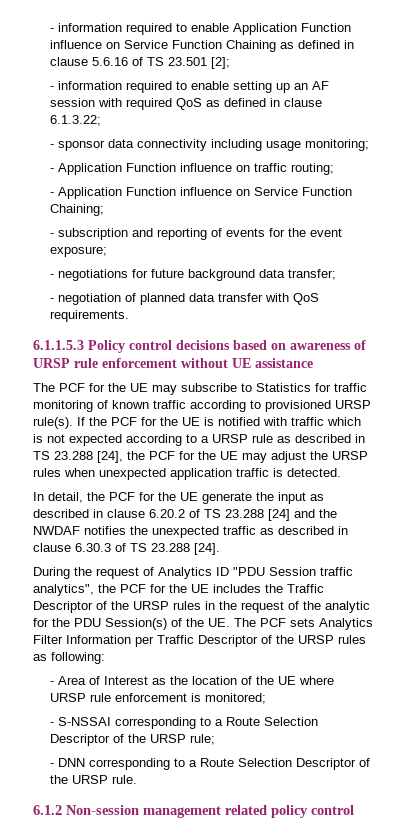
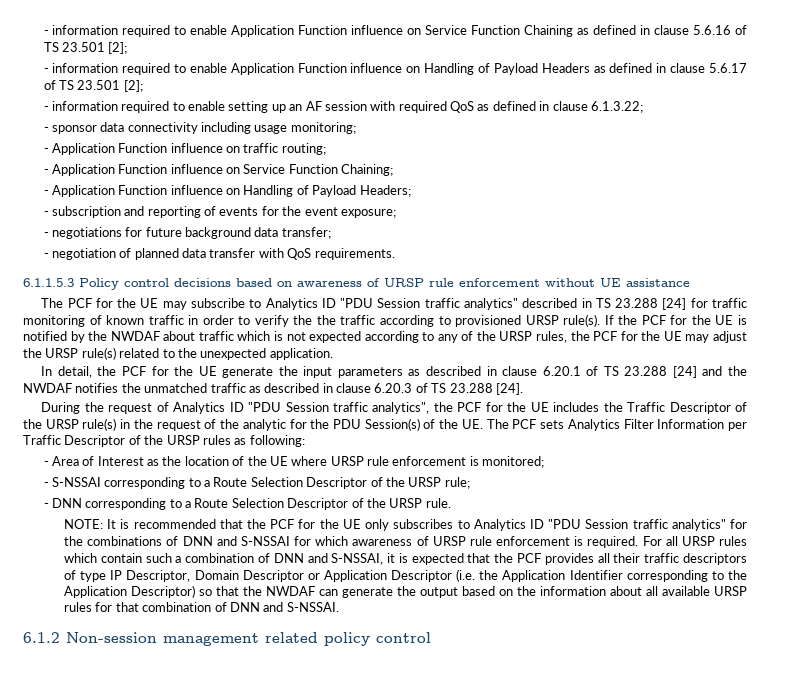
(231, 63) none -> [43,63,747,75] [43,80,143,92] // - information required to enable Application Function influence on Handling of Payload Headers as defined in clause 5.6.17 of TS 23.501 [2];
(105, 210) none -> [43,185,411,197] // - Application Function influence on Handling of Payload Headers;
[256,383,311,392] Statistics -> [265,298,687,310] Analytics ID "PDU Session traffic analytics" described in TS 23.288 [24]
(186, 404) none -> [188,315,376,327] in order to verify the the traffic
[263,417,287,426] with -> [70,331,196,343] by the NWDAF about
[201,434,365,443] [33,451,123,463] a URSP rule as described in TS 23.288 [24], -> [437,331,568,343] any of the URSP rules,
[33,468,341,480] rules when unexpected application traffic is detected. -> [81,347,333,360] rule(s) related to the unexpected application.
[310,494,324,501] [33,509,185,518] as described in clause 6.20.2 -> [337,366,581,378] parameters as described in clause 6.20.1
[152,526,219,538] unexpected -> [144,383,208,393] unmatched
[75,543,111,552] 6.30.3 -> [374,383,413,393] 6.20.3
[173,601,201,610] rules -> [82,418,117,431] rule(s)
(138, 779) none -> [63,519,747,531] [63,536,747,548] [63,553,748,565] [63,569,747,582] [63,585,747,598] [63,602,339,612] // NOTE: It is recommended that the PCF for the UE only subscribes to Analytics ID "PDU Session traffic analytics" for the combinations of DNN and S-NSSAI for which awareness of URSP rule enforcement is required. For all URSP rules which contain such a combination of DNN and S-NSSAI, it is expected that the PCF provides all their traffic descriptors of type IP Descriptor, Domain Descriptor or Application Descriptor (i.e. the Application Identifier corresponding to the Application Descriptor) so that the NWDAF can generate the output based on the information about all available URSP rules for that combination of DNN and S-NSSAI.

